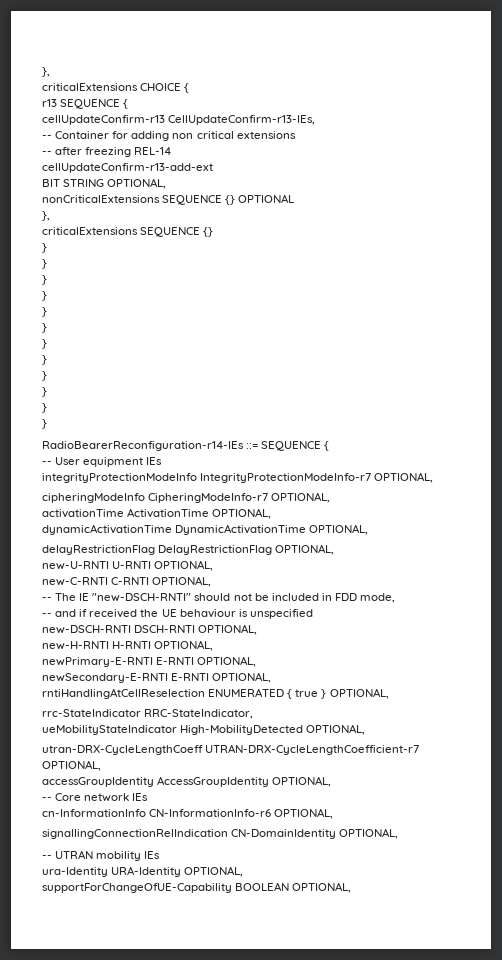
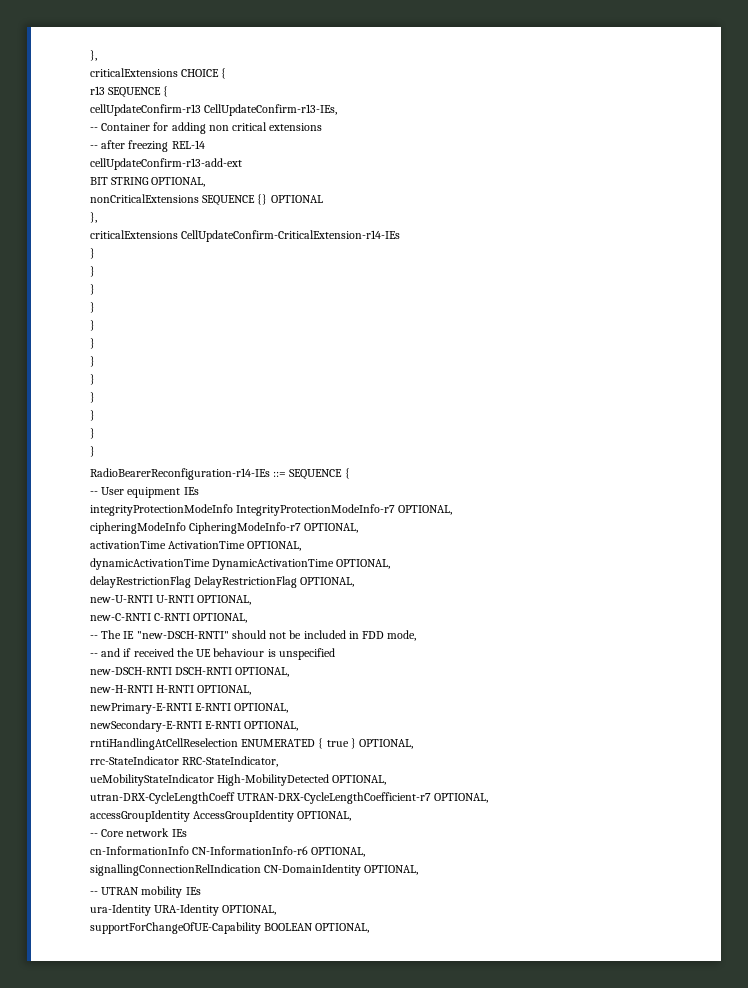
[140,227,214,237] SEQUENCE {} -> [181,230,401,242] CellUpdateConfirm-CriticalExtension-r14-IEs

